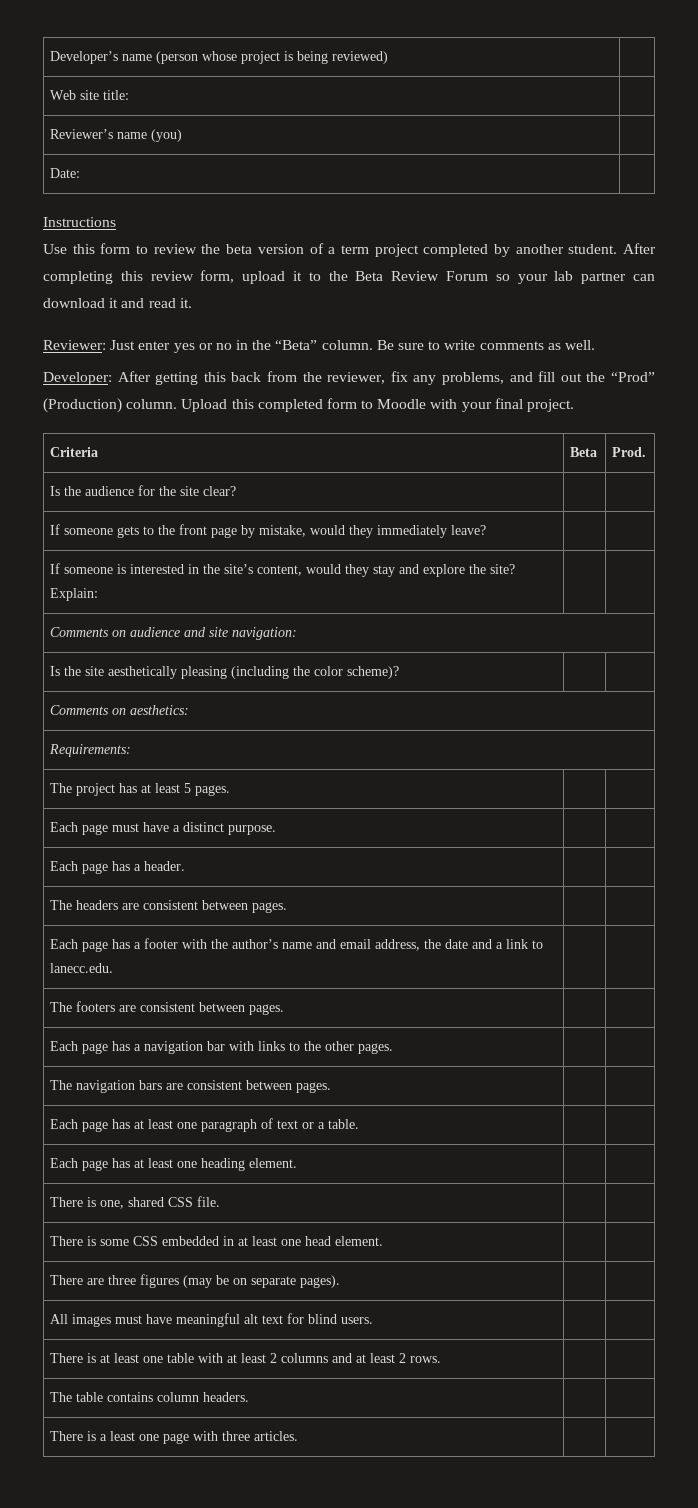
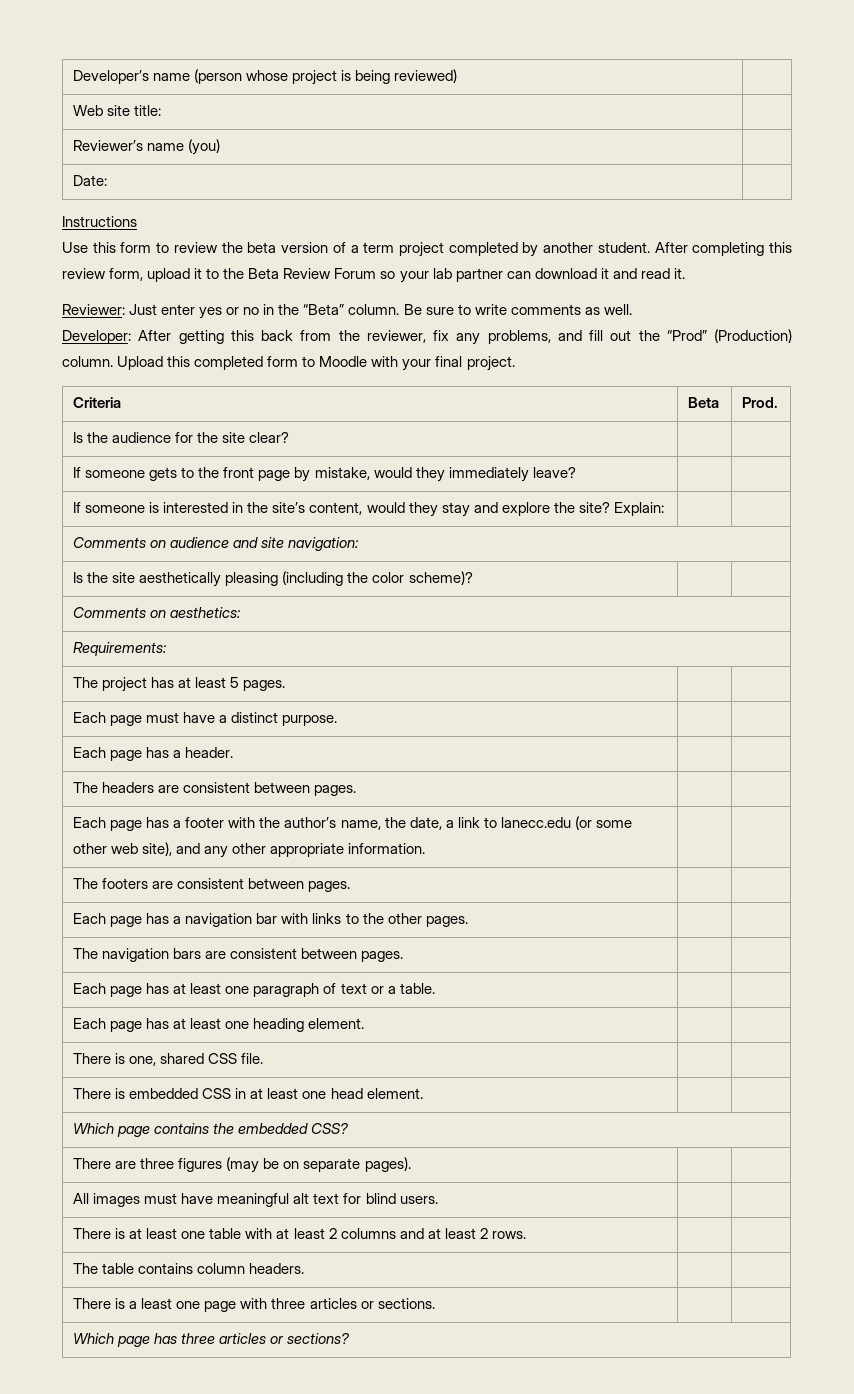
[281,939,543,951] [49,963,113,973] name and email address, the date and a link to lanecc.edu. -> [340,816,632,830] [73,842,426,858] name, the date, a link to lanecc.edu (or some other web site), and any other appropriate information.
[99,1236,219,1246] some CSS embedded -> [129,1088,232,1099] embedded CSS
(383, 1241) none -> [73,1123,350,1137] // Which page contains the embedded CSS?
[253,1431,298,1441] articles. | | -> [309,1298,435,1309] [73,1333,351,1347] articles or sections. | | // Which page has three articles or sections?

